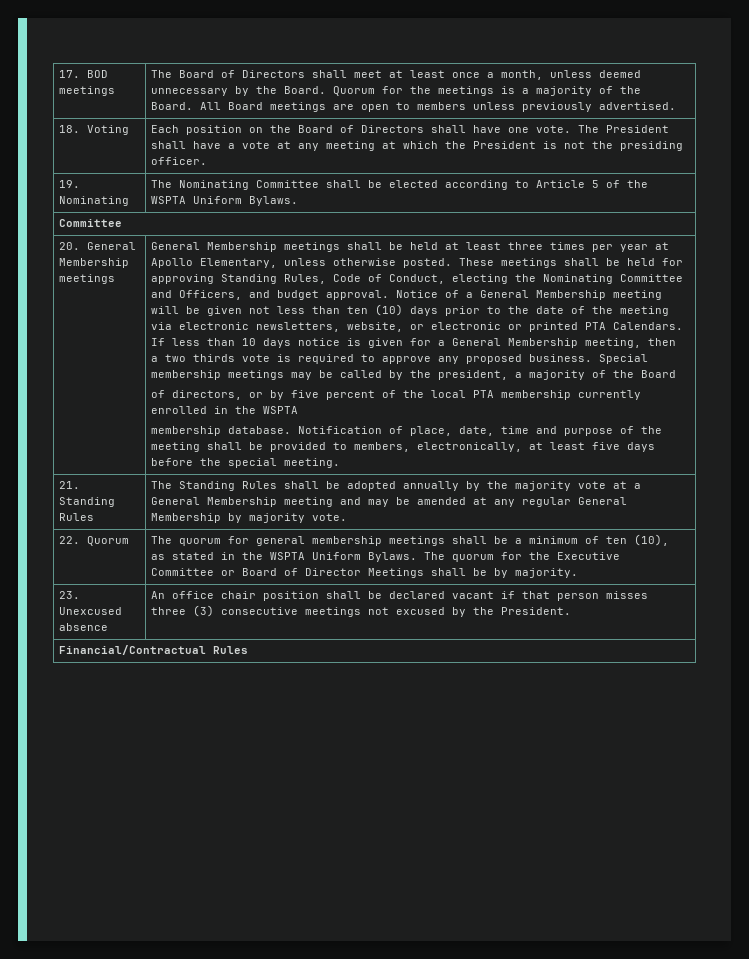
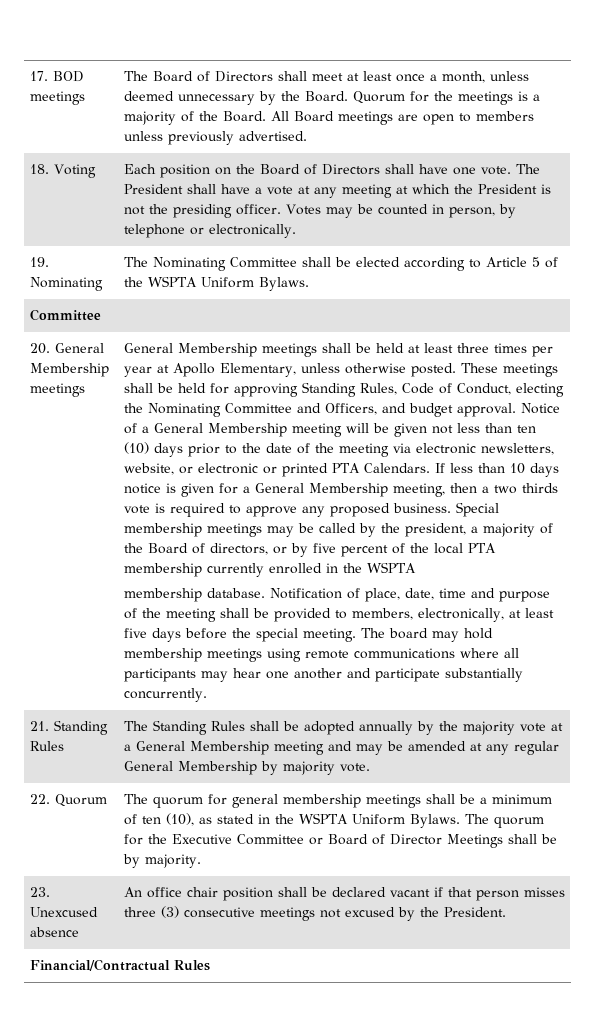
(208, 161) none -> [285,204,516,218] [123,224,296,238] Votes may be counted in person, by telephone or electronically.
(677, 374) // -> (188, 548) none
(341, 463) none -> [360,628,493,642] [123,648,519,662] [123,668,523,682] [123,688,207,702] The board may hold membership meetings using remote communications where all participants may hear one another and participate substantially concurrently.

